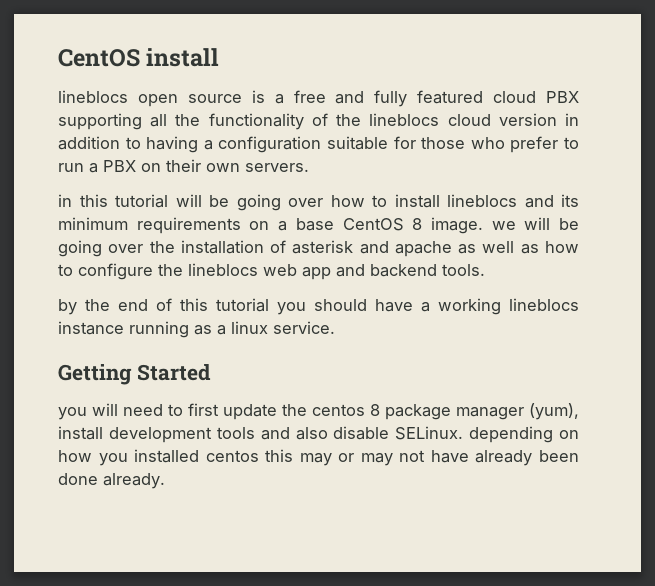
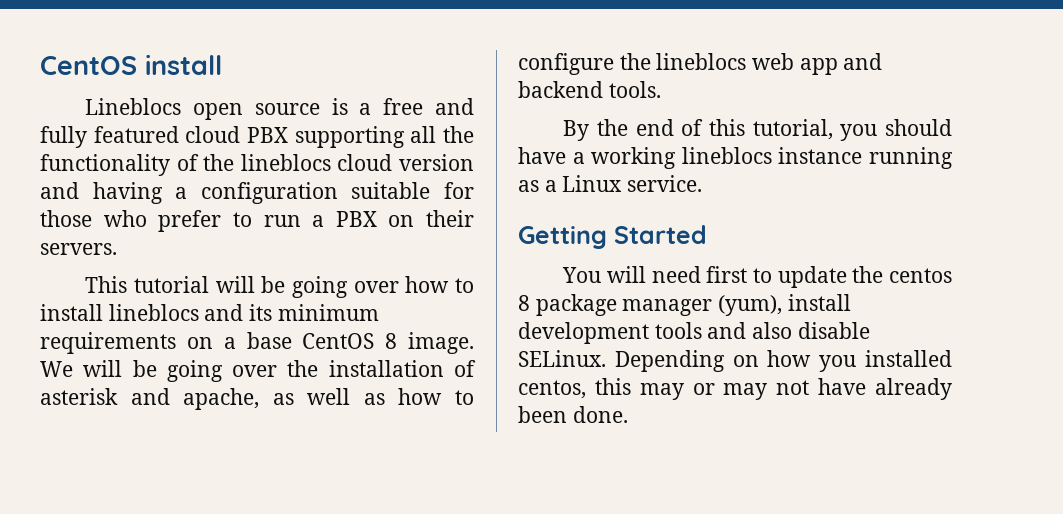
[58,90,128,103] lineblocs -> [85,98,182,115] Lineblocs
[565,113,579,126] [58,136,141,150] in addition to -> [40,182,79,199] and
[206,163,240,172] own -> (474, 218) none
[58,194,108,207] in this -> [85,276,128,293] This
[491,221,516,230] we -> [40,361,73,377] We
[394,241,452,257] apache -> [183,388,260,410] apache,
[58,299,77,315] by -> [563,120,590,141] By
[216,298,269,312] tutorial -> [752,119,833,140] tutorial,
[231,321,268,334] linux -> [562,175,623,192] Linux
[58,407,87,420] you -> [562,267,602,283] You
[168,403,219,416] to first -> [706,266,772,283] first to
[469,426,554,443] depending -> [614,350,725,372] Depending
[205,450,259,462] centos -> [518,380,586,399] centos,
[58,473,165,489] done already. -> [572,406,628,423] done.

